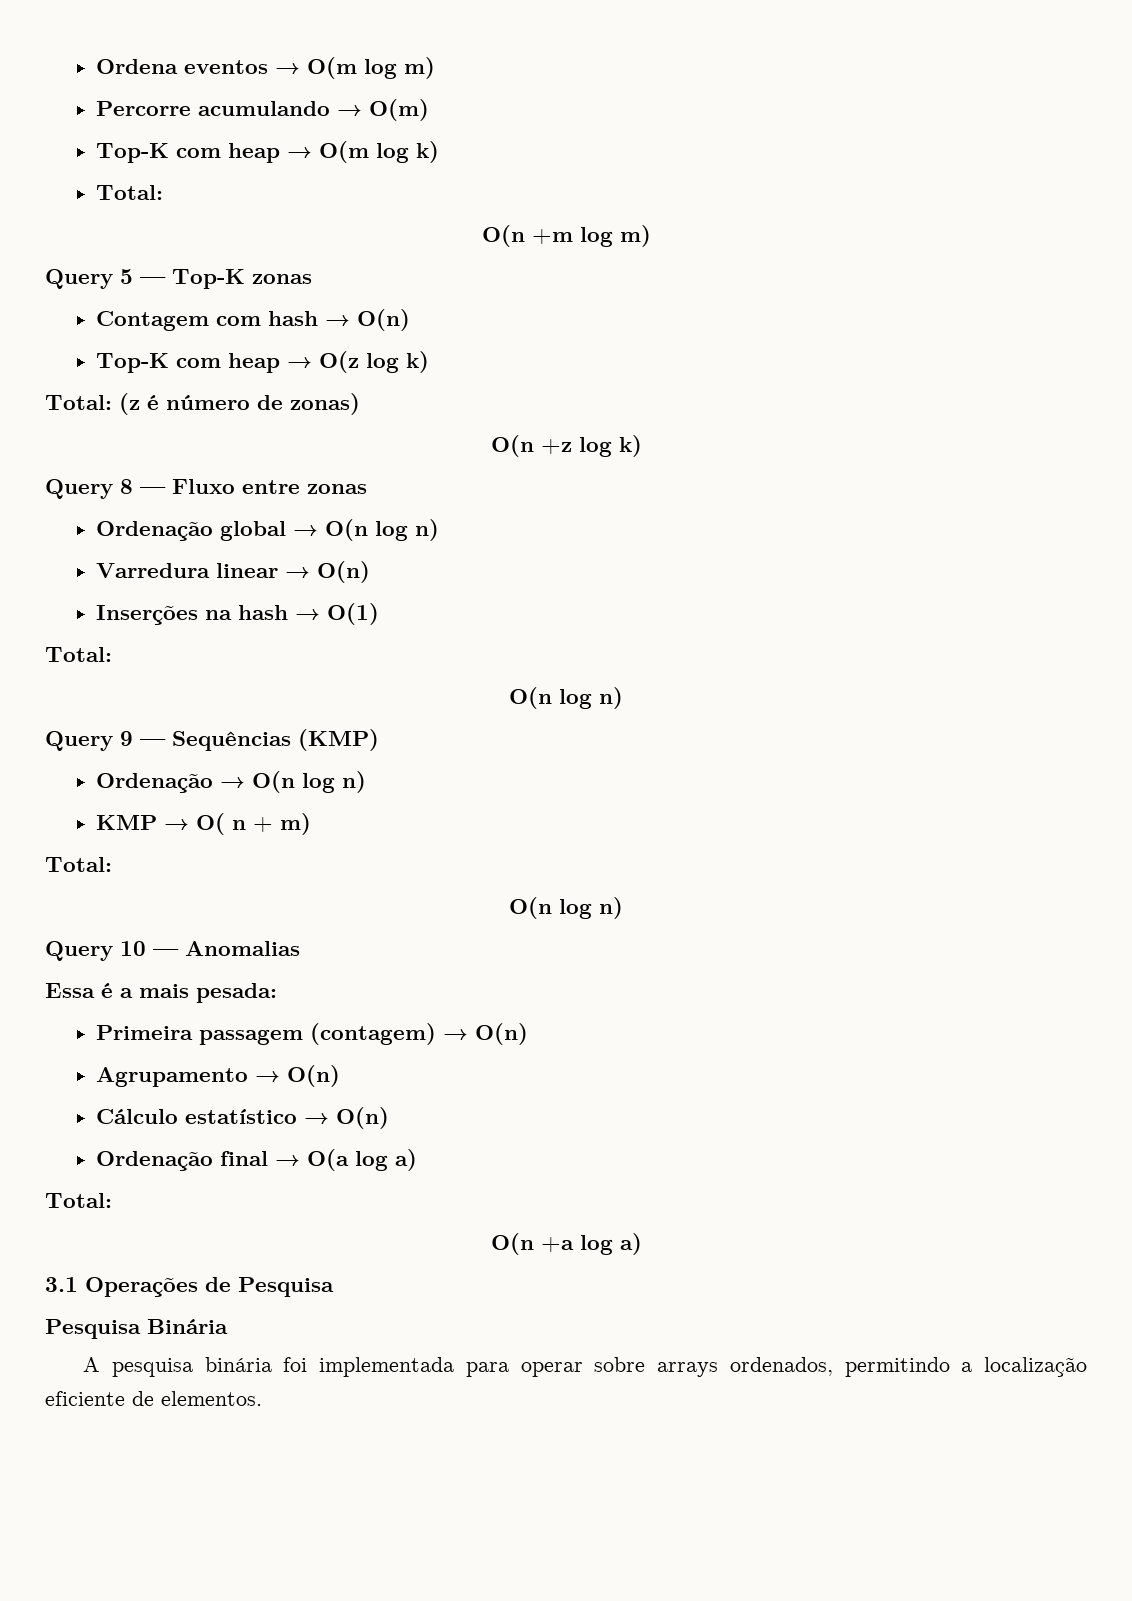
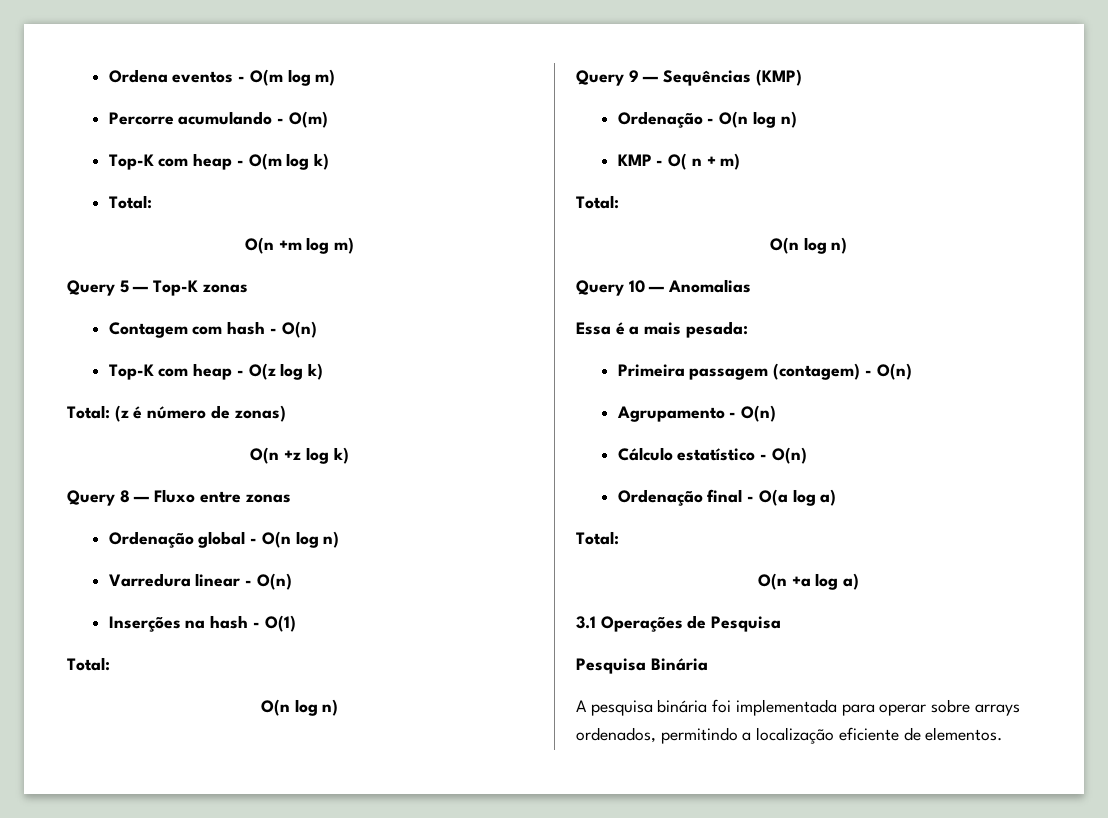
[274,63,300,74] → -> [238,76,246,82] -
[336,105,362,116] → -> [277,118,285,124] -
[286,147,312,158] → -> [236,160,244,166] -
[324,315,350,326] → -> [269,328,277,334] -
[286,357,312,368] → -> [236,370,244,376] -
[292,525,318,536] → -> [250,538,258,544] -
[284,567,310,578] → -> [245,580,253,586] -
[294,609,320,620] → -> [252,622,260,628] -
[219,777,245,788] → -> [707,118,715,124] -
[163,819,189,830] → -> [656,160,664,166] -
[442,1029,468,1040] → -> [864,370,872,376] -
[254,1071,280,1082] → -> [729,412,737,418] -
[303,1113,329,1124] → -> [760,454,768,460] -
[274,1155,300,1166] → -> [747,496,755,502] -

